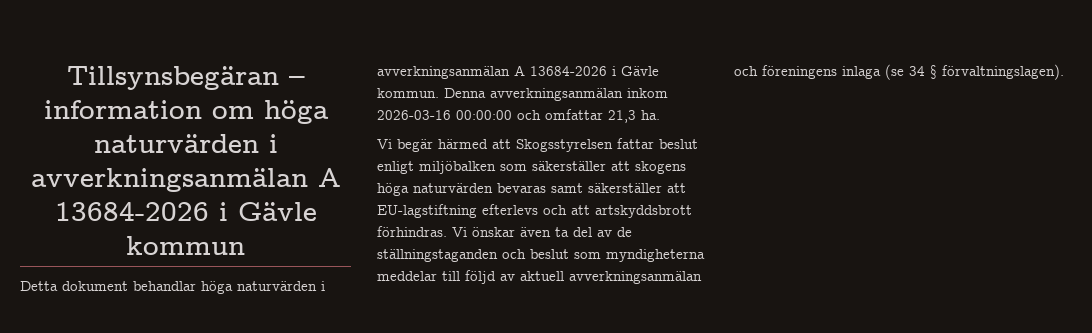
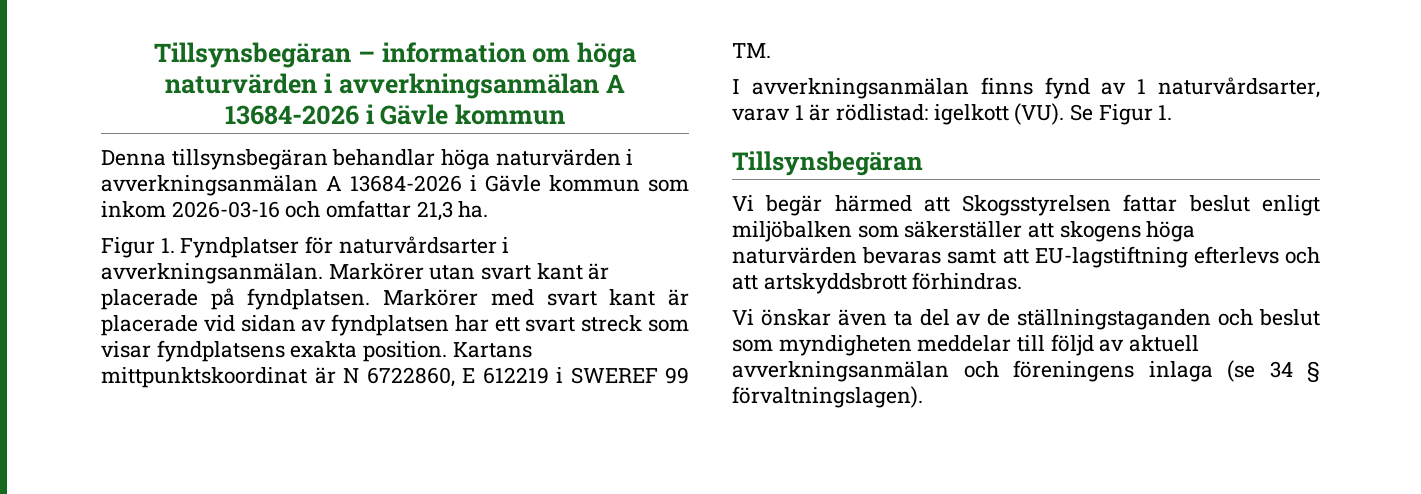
[20,281,128,291] Detta dokument -> [101,149,328,170] Denna tillsynsbegäran
[377,88,623,101] kommun. Denna avverkningsanmälan -> [549,175,689,192] kommun som
[456,110,512,120] 00:00:00 -> (280, 209) none
(660, 115) none -> [101,236,510,258] [101,263,610,284] [101,288,689,310] [101,314,689,336] [101,340,532,362] [101,367,689,388] [732,43,771,58] [732,77,1320,99] [732,103,1173,125] [732,151,923,176] // Figur 1. Fyndplatser för naturvårdsarter i avverkningsanmälan. Markörer utan svart kant är placerade på fyndplatsen. Markörer med svart kant är placerade vid sidan av fyndplatsen har ett svart streck som visar fyndplatsens exakta position. Kartans mittpunktskoordinat är N 6722860, E 612219 i SWEREF 99 TM. // I avverkningsanmälan finns fynd av 1 naturvårdsarter, varav 1 är rödlistad: igelkott (VU). Se Figur 1. // Tillsynsbegäran
[588,183,662,193] säkerställer -> (997, 256) none
(447, 231) none -> (1023, 281) //
[606,249,705,262] myndigheterna -> [778,335,912,356] myndigheten

